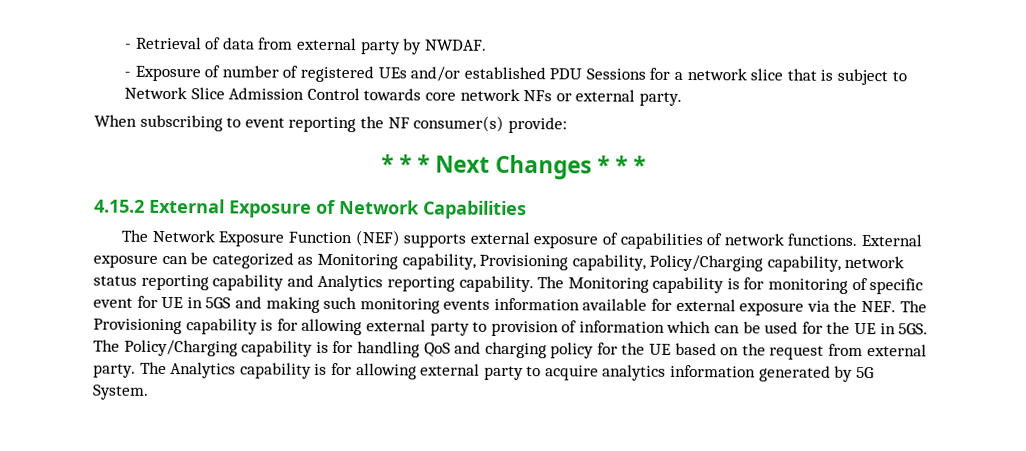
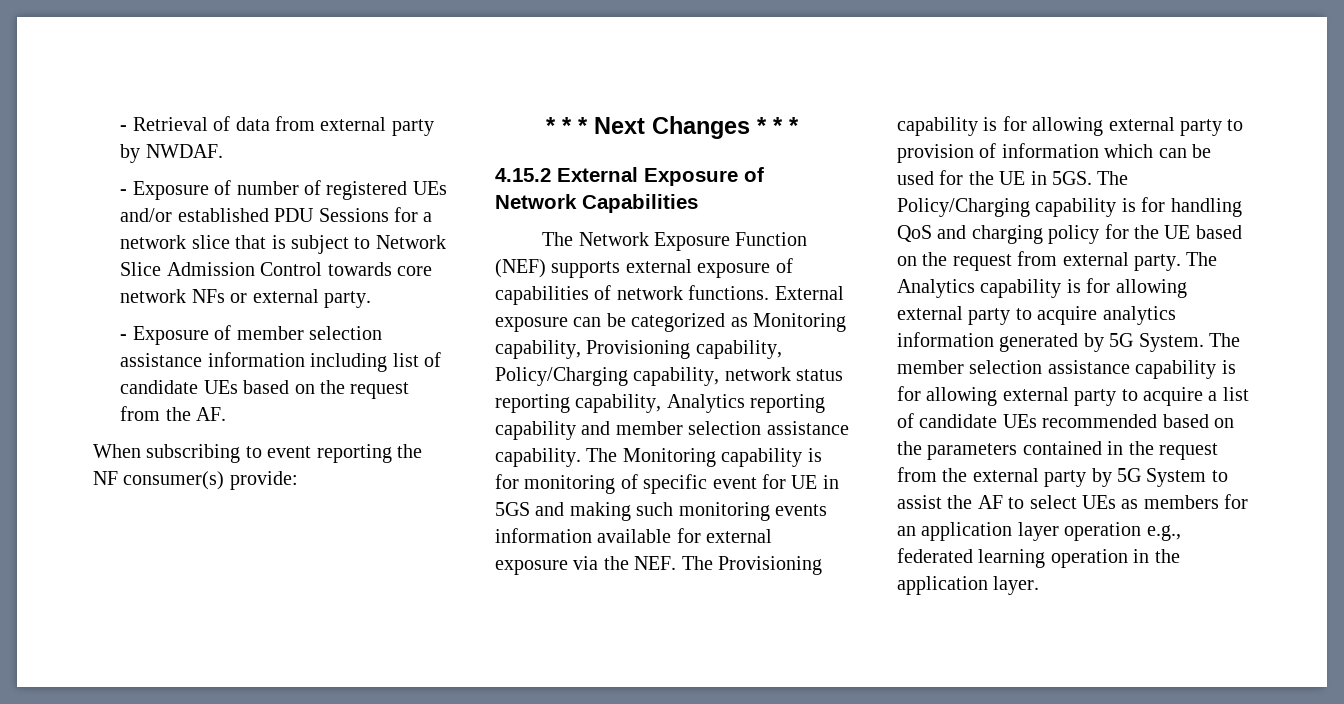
(682, 98) none -> [120,325,382,345] [120,352,441,372] [120,380,410,399] [120,406,227,421] // - Exposure of member selection assistance information including list of candidate UEs based on the request from the AF.
[212,274,455,292] capability and Analytics reporting -> [575,394,826,413] [495,421,849,440] capability, Analytics reporting capability and member selection assistance
(149, 392) none -> [1209,333,1240,347] [897,360,1236,379] [897,386,1249,406] [897,413,1234,428] [897,441,1218,460] [897,467,1228,487] [897,494,1249,509] [897,522,1181,541] [897,548,1180,568] [897,576,1040,595] The member selection assistance capability is for allowing external party to acquire a list of candidate UEs recommended based on the parameters contained in the request from the external party by 5G System to assist the AF to select UEs as members for an application layer operation e.g., federated learning operation in the application layer.

